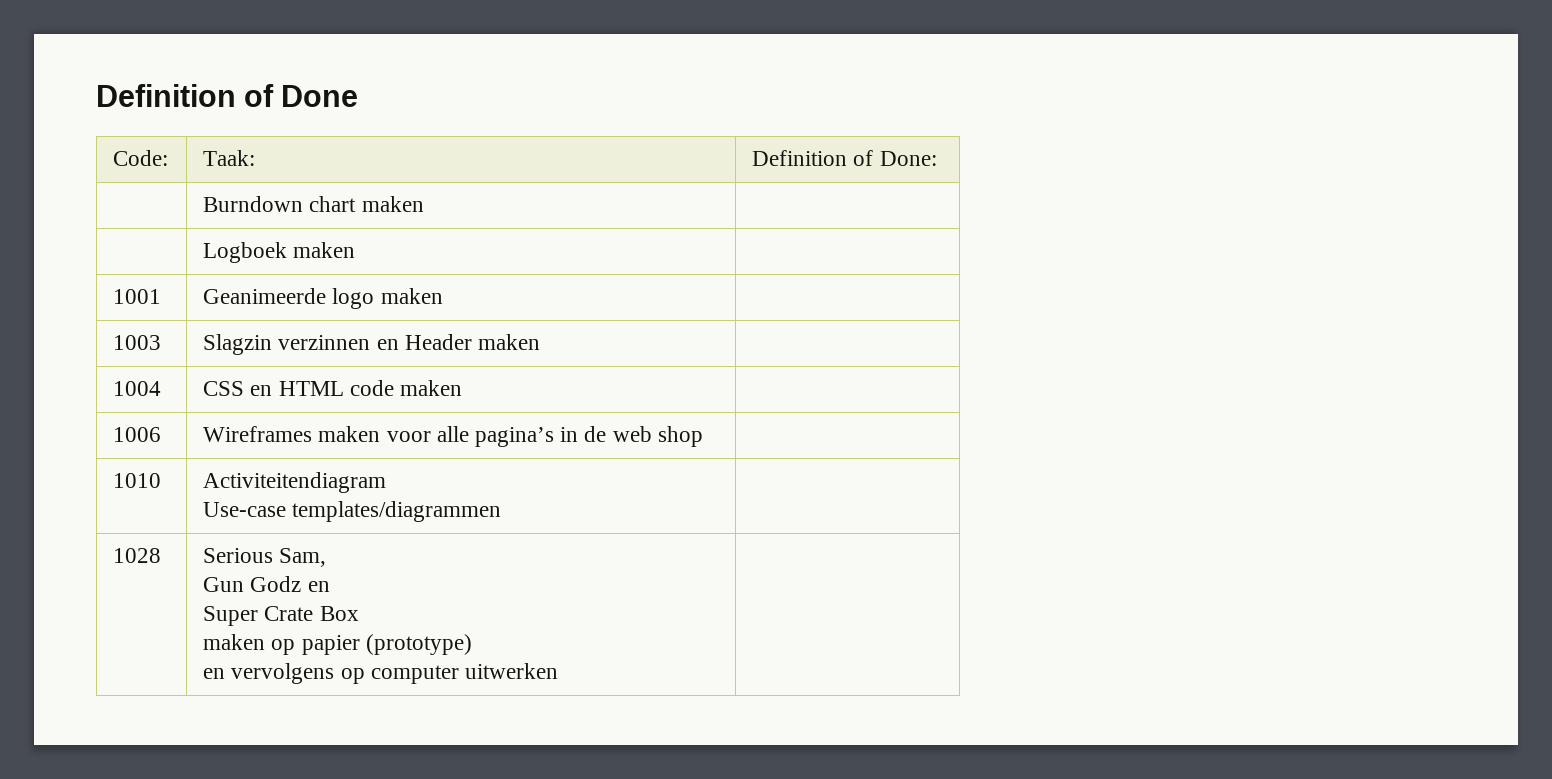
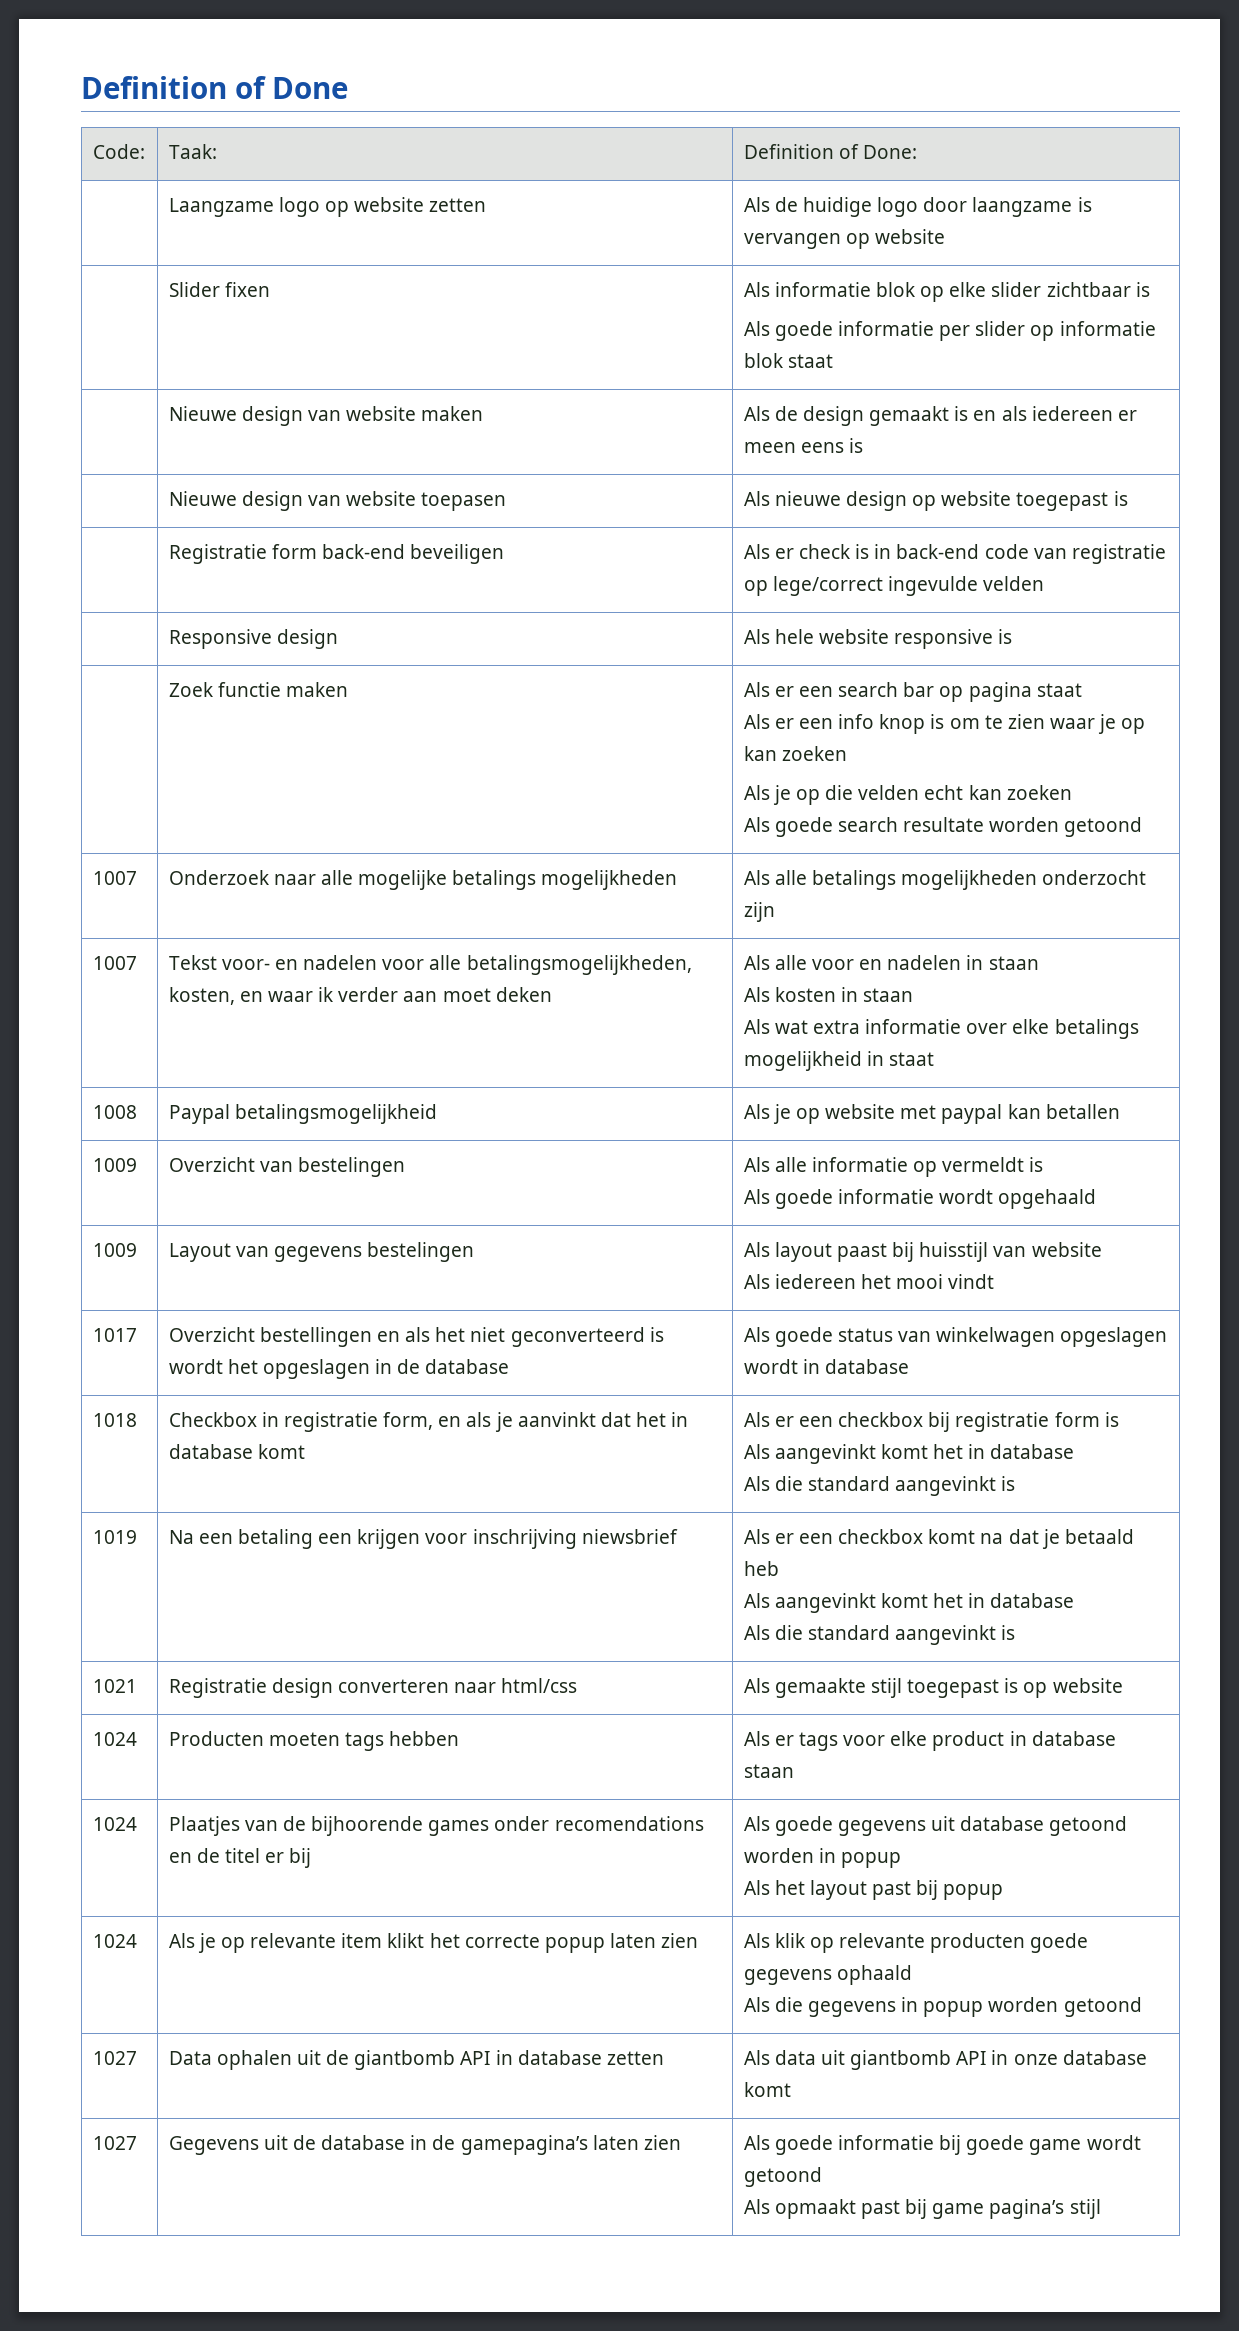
[203,196,424,212] [203,242,356,263] [113,289,162,304] [203,288,443,309] [113,335,162,350] [203,334,540,355] [113,381,162,396] [203,380,462,396] [113,427,162,442] [203,426,703,447] [113,473,162,488] [203,472,387,493] [203,501,502,522] [113,548,162,563] [203,548,327,567] [203,576,330,592] [203,606,359,626] [203,634,472,655] [203,663,558,684] Burndown chart maken | // | Logboek maken | // 1001 | Geanimeerde logo maken | // 1003 | Slagzin verzinnen en Header maken | // 1004 | CSS en HTML code maken | // 1006 | Wireframes maken voor alle pagina’s in de web shop | // 1010 | Activiteitendiagram // Use-case templates/diagrammen | // 1028 | Serious Sam, // Gun Godz en // Super Crate Box // maken op papier (prototype) // en vervolgens op computer uitwerken | -> [168,197,487,217] [743,197,1092,217] [743,229,946,249] [168,282,270,297] [743,282,1150,302] [743,321,1156,341] [743,353,833,368] [168,406,484,426] [743,406,1137,426] [743,438,864,453] [168,491,507,511] [743,491,1128,511] [168,544,505,564] [743,544,1166,564] [743,576,1045,596] [168,629,338,649] [743,629,1013,649] [168,682,349,697] [743,682,1082,702] [743,714,1146,734] [743,746,847,761] [743,785,1072,805] [743,817,1143,837] [92,871,137,885] [168,870,678,890] [743,870,1147,890] [743,902,775,922] [92,956,137,970] [168,955,692,975] [168,987,552,1005] [743,955,1039,970] [743,987,914,1002] [743,1019,1139,1039] [743,1051,935,1071] [92,1105,137,1119] [168,1104,437,1124] [743,1104,1120,1124] [92,1158,137,1172] [168,1157,406,1177] [743,1157,1044,1177] [743,1189,1097,1209] [92,1243,137,1257] [168,1242,475,1262] [743,1242,1102,1262] [743,1274,995,1289] [92,1328,137,1342] [168,1327,664,1347] [168,1359,510,1379] [743,1327,1168,1347] [743,1359,910,1374] [92,1413,137,1427] [168,1412,689,1432] [168,1444,305,1459] [743,1412,1119,1432] [743,1444,1075,1464] [743,1476,1016,1496] [92,1530,137,1544] [168,1529,678,1549] [743,1529,1134,1549] [743,1561,779,1576] [743,1593,1075,1613] [743,1625,1016,1645] [92,1679,137,1693] [168,1678,578,1698] [743,1678,1123,1698] [92,1732,137,1746] [168,1731,460,1751] [743,1731,1116,1751] [743,1764,794,1778] [92,1817,137,1831] [168,1816,704,1836] [168,1848,312,1868] [743,1816,1128,1836] [743,1848,902,1868] [743,1880,1004,1900] [92,1934,137,1948] [168,1933,699,1953] [743,1933,1089,1953] [743,1965,912,1985] [743,1997,1142,2017] [92,2051,137,2065] [168,2050,664,2070] [743,2050,1147,2070] [743,2082,791,2097] [92,2136,137,2150] [168,2135,681,2155] [743,2135,1141,2155] [743,2167,822,2187] [743,2199,1101,2219] Laangzame logo op website zetten | Als de huidige logo door laangzame is vervangen op website // | Slider fixen | Als informatie blok op elke slider zichtbaar is // Als goede informatie per slider op informatie blok staat // | Nieuwe design van website maken | Als de design gemaakt is en als iedereen er meen eens is // | Nieuwe design van website toepasen | Als nieuwe design op website toegepast is // | Registratie form back-end beveiligen | Als er check is in back-end code van registratie op lege/correct ingevulde velden // | Responsive design | Als hele website responsive is // | Zoek functie maken | Als er een search bar op pagina staat // Als er een info knop is om te zien waar je op kan zoeken // Als je op die velden echt kan zoeken // Als goede search resultate worden getoond // 1007 | Onderzoek naar alle mogelijke betalings mogelijkheden | Als alle betalings mogelijkheden onderzocht zijn // 1007 | Tekst voor- en nadelen voor alle betalingsmogelijkheden, kosten, en waar ik verder aan moet deken | Als alle voor en nadelen in staan // Als kosten in staan // Als wat extra informatie over elke betalings mogelijkheid in staat // 1008 | Paypal betalingsmogelijkheid | Als je op website met paypal kan betallen // 1009 | Overzicht van bestelingen | Als alle informatie op vermeldt is // Als goede informatie wordt opgehaald // 1009 | Layout van gegevens bestelingen | Als layout paast bij huisstijl van website // Als iedereen het mooi vindt // 1017 | Overzicht bestellingen en als het niet geconverteerd is wordt het opgeslagen in de database | Als goede status van winkelwagen opgeslagen wordt in database // 1018 | Checkbox in registratie form, en als je aanvinkt dat het in database komt | Als er een checkbox bij registratie form is // Als aangevinkt komt het in database // Als die standard aangevinkt is // 1019 | Na een betaling een krijgen voor inschrijving niewsbrief | Als er een checkbox komt na dat je betaald heb // Als aangevinkt komt het in database // Als die standard aangevinkt is // 1021 | Registratie design converteren naar html/css | Als gemaakte stijl toegepast is op website // 1024 | Producten moeten tags hebben | Als er tags voor elke product in database staan // 1024 | Plaatjes van de bijhoorende games onder recomendations en de titel er bij | Als goede gegevens uit database getoond worden in popup // Als het layout past bij popup // 1024 | Als je op relevante item klikt het correcte popup laten zien | Als klik op relevante producten goede gegevens ophaald // Als die gegevens in popup worden getoond // 1027 | Data ophalen uit de giantbomb API in database zetten | Als data uit giantbomb API in onze database komt // 1027 | Gegevens uit de database in de gamepagina’s laten zien | Als goede informatie bij goede game wordt getoond // Als opmaakt past bij game pagina’s stijl

